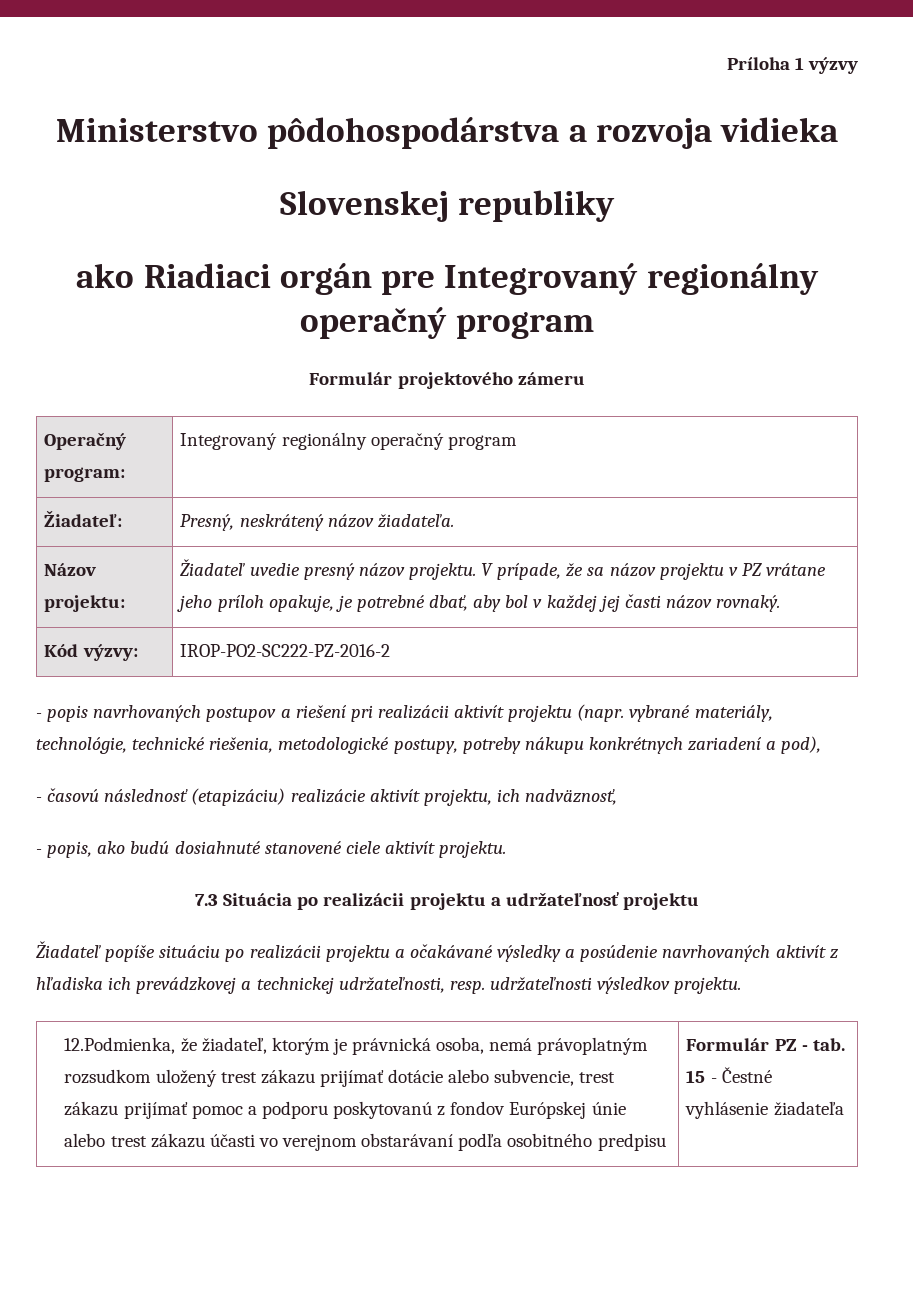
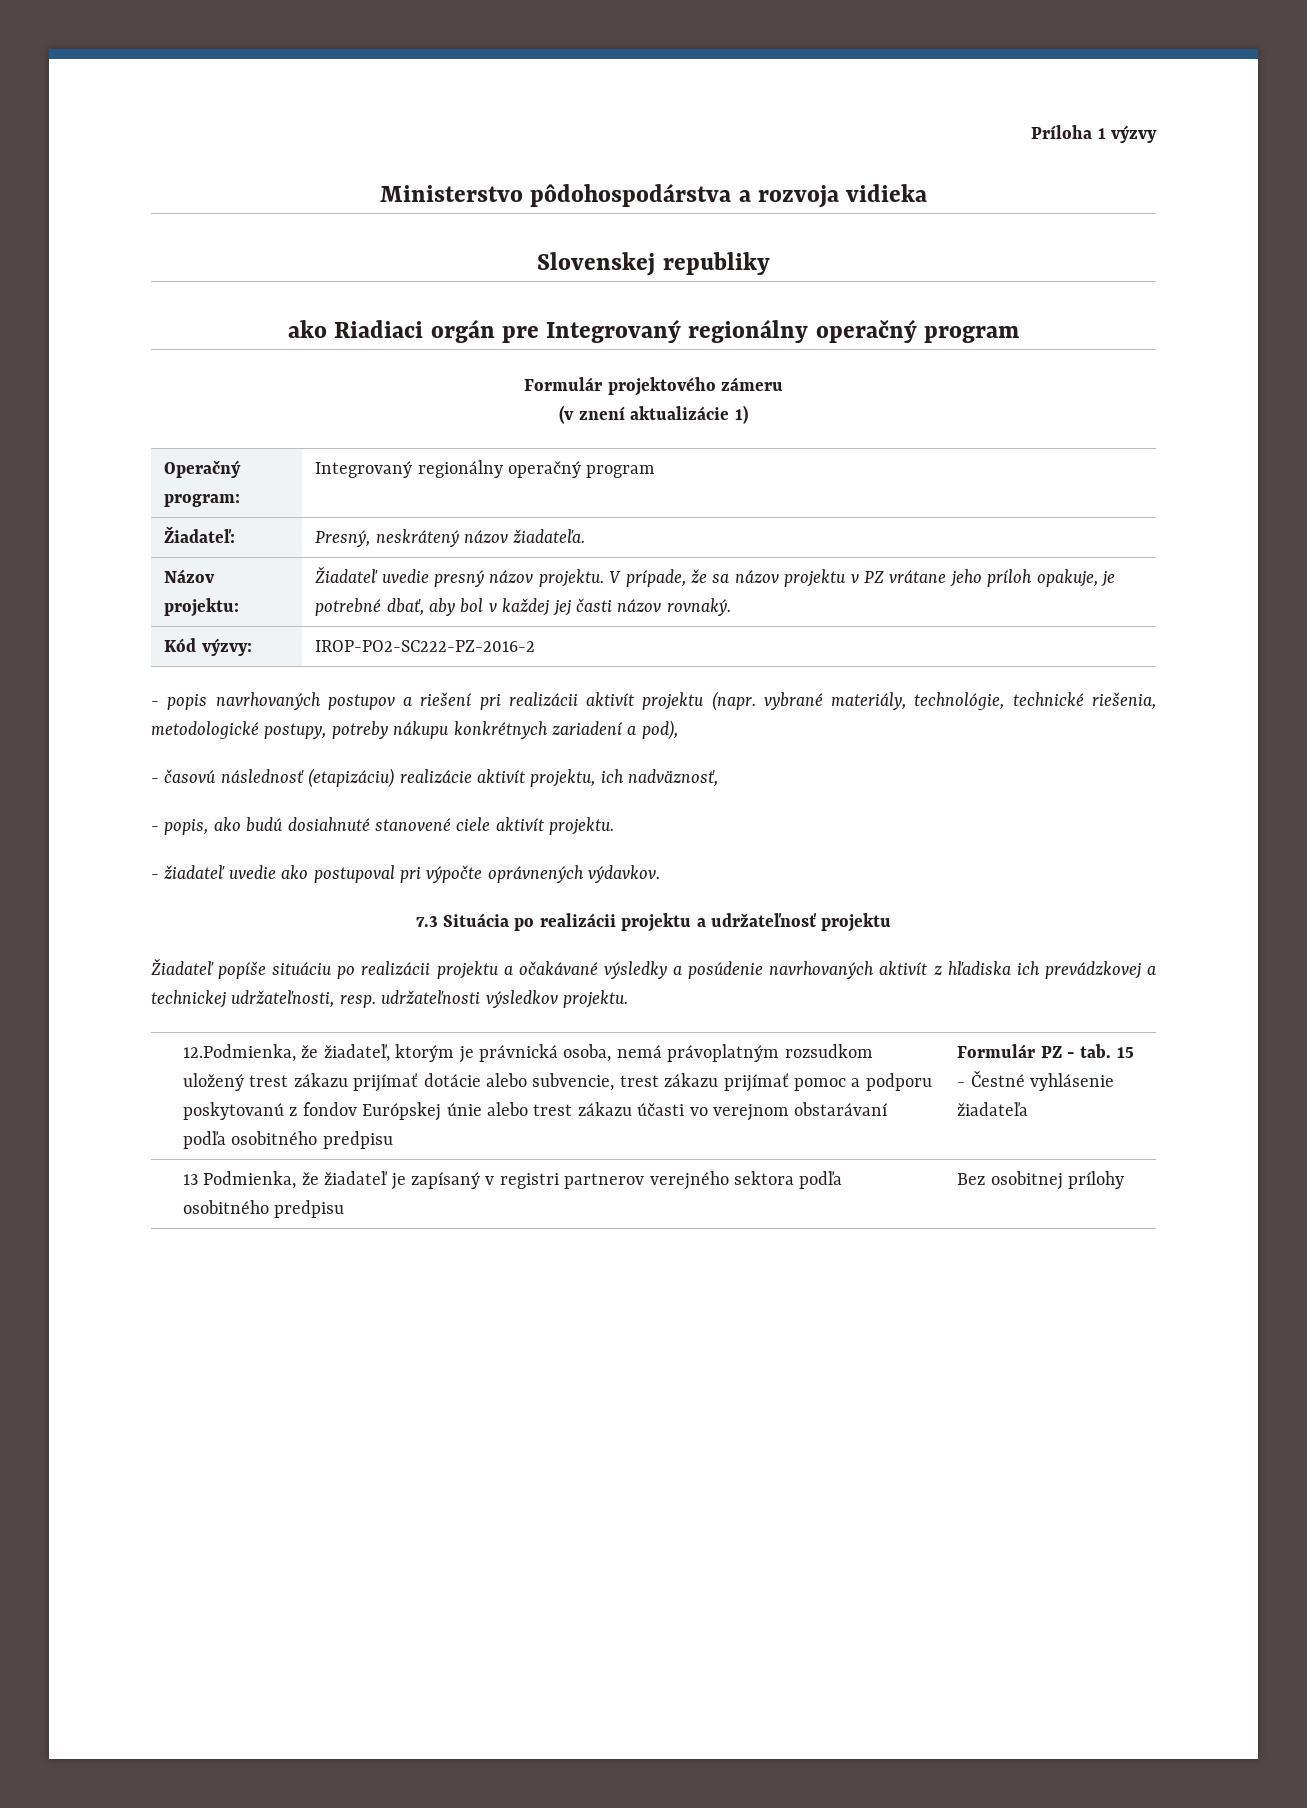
(585, 378) none -> [559,405,748,424] // (v znení aktualizácie 1)
(507, 849) none -> [151,865,661,883] // - žiadateľ uvedie ako postupoval pri výpočte oprávnených výdavkov.
(844, 1108) none -> [182,1171,843,1190] [182,1200,345,1218] [957,1171,1124,1190] // 13 Podmienka, že žiadateľ je zapísaný v registri partnerov verejného sektora podľa osobitného predpisu | Bez osobitnej prílohy

